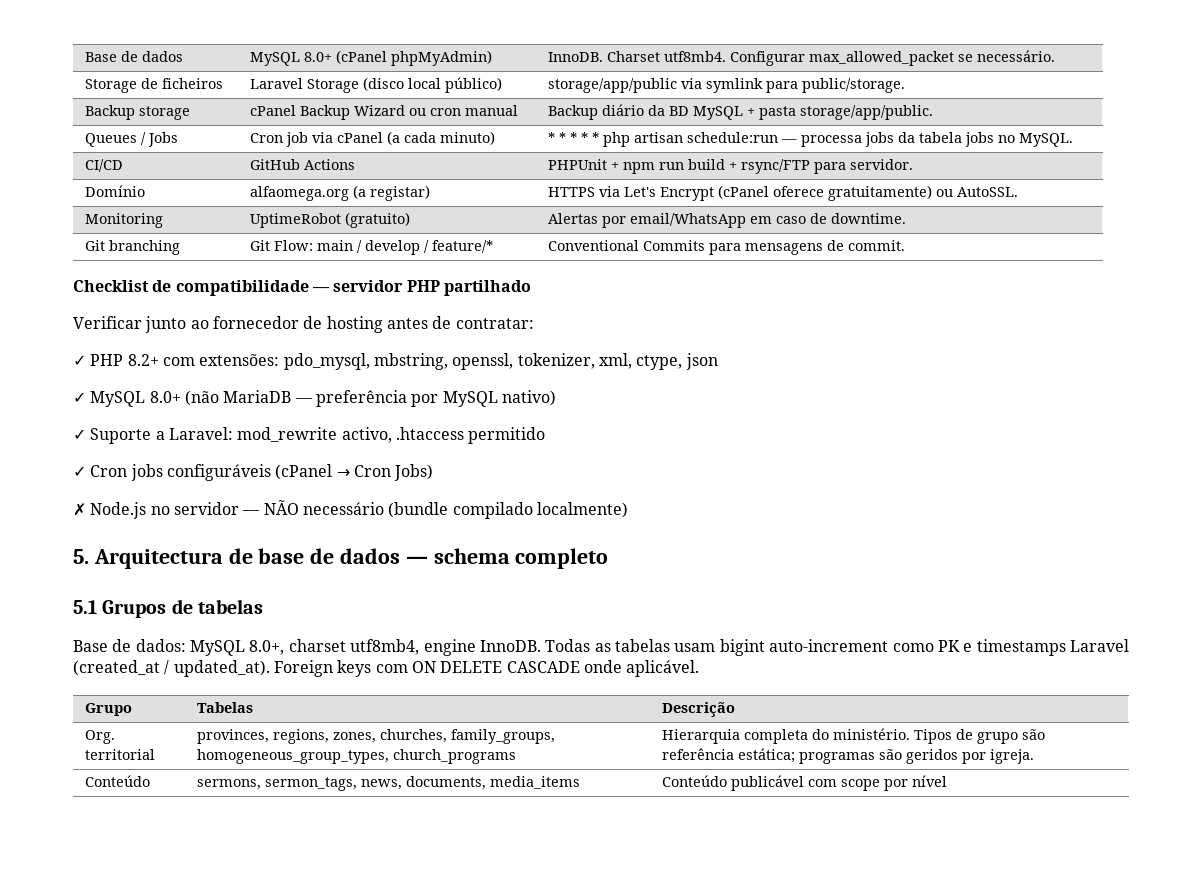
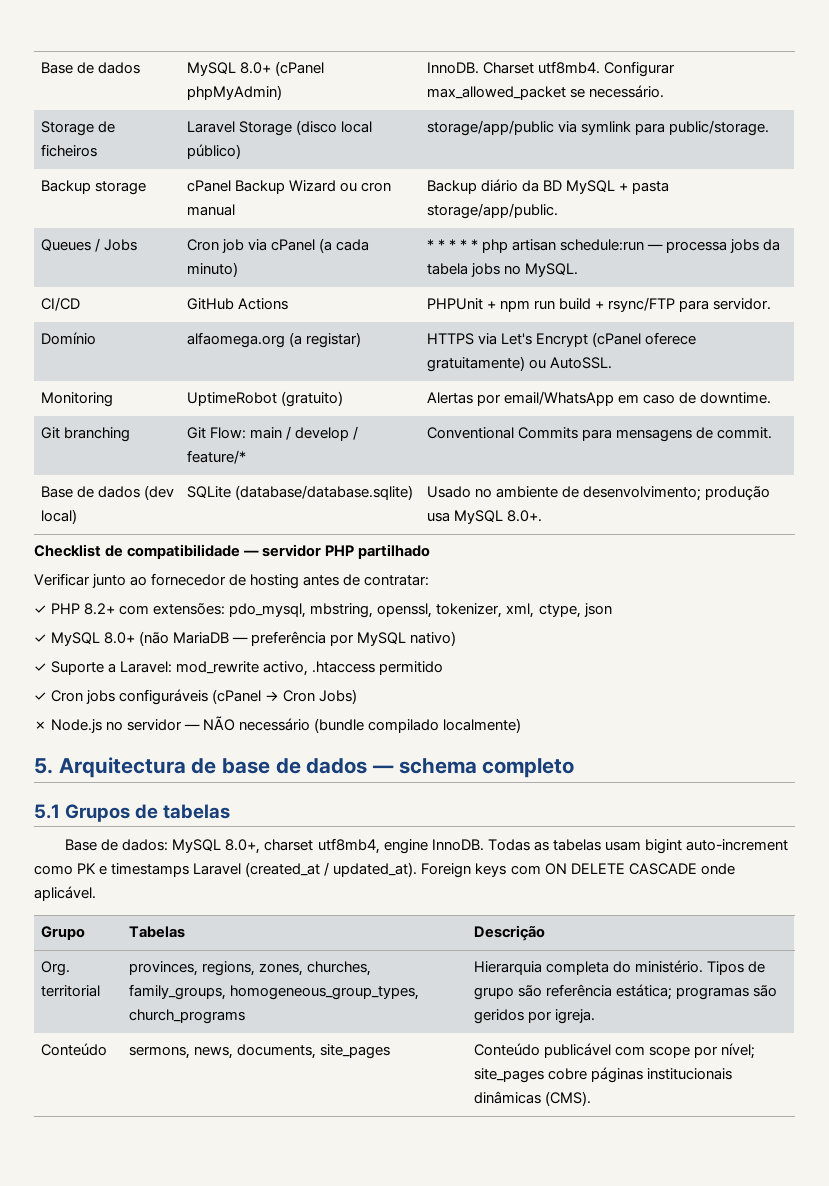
(905, 245) none -> [40,485,174,500] [40,509,77,524] [186,485,413,500] [426,486,770,501] [426,510,542,524] // Base de dados (dev local) | SQLite (database/database.sqlite) | Usado no ambiente de desenvolvimento; produção usa MySQL 8.0+.
[264,777,357,791] sermon_tags, -> (190, 1052) none
[489,776,580,789] media_items -> [319,1044,390,1059] site_pages
[911,775,947,787] nível -> [720,1043,755,1059] [473,1067,732,1083] [473,1091,591,1106] nível; site_pages cobre páginas institucionais dinâmicas (CMS).

